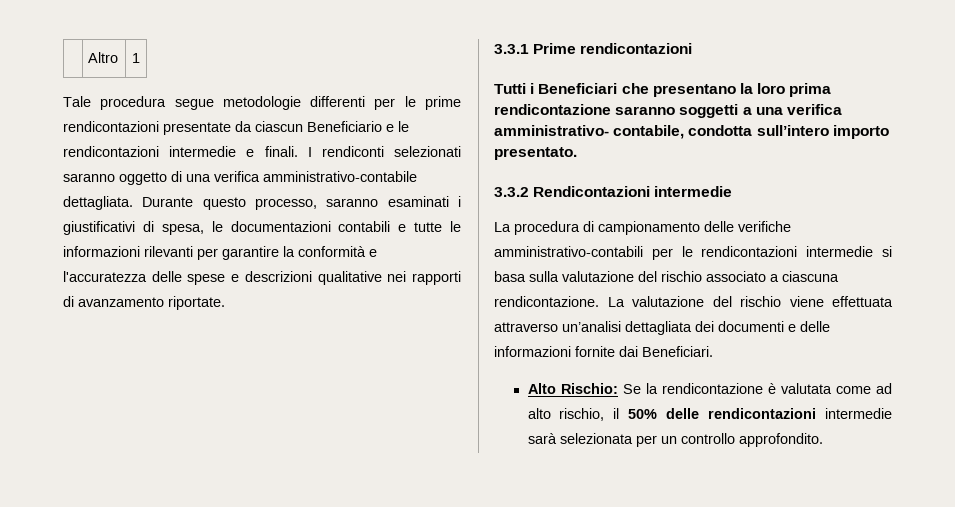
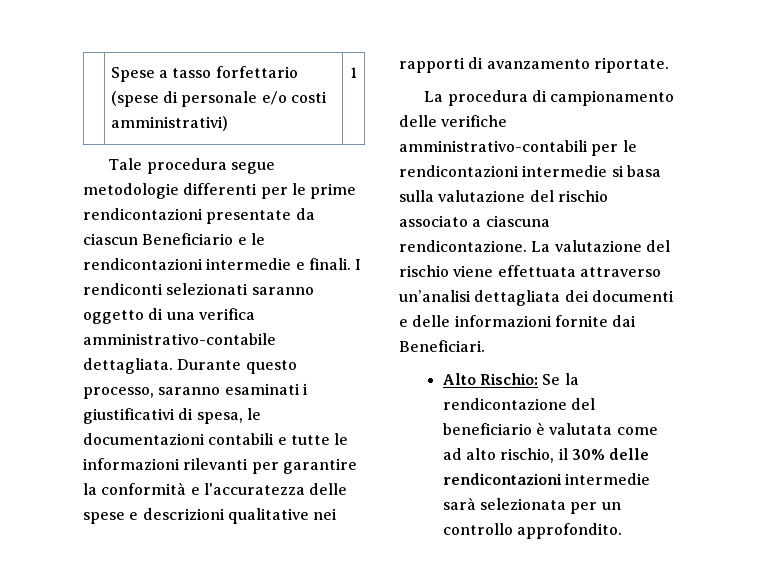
[88,52,119,63] | Altro -> [110,66,298,82] [110,91,327,107] [110,116,228,131] | Spese a tasso forfettario (spese di personale e/o costi amministrativi)
[494,43,693,54] [494,83,832,97] [494,104,842,118] [494,125,889,139] [494,147,577,160] [494,186,733,197] // 3.3.1 Prime rendicontazioni // Tutti i Beneficiari che presentano la loro prima rendicontazione saranno soggetti a una verifica amministrativo- contabile, condotta sull’intero importo presentato. // 3.3.2 Rendicontazioni intermedie -> (669, 65) none
(763, 388) none -> [571,398,596,410] [442,423,532,435] del beneficiario
[628,409,658,419] 50% -> [572,449,606,460] 30%

